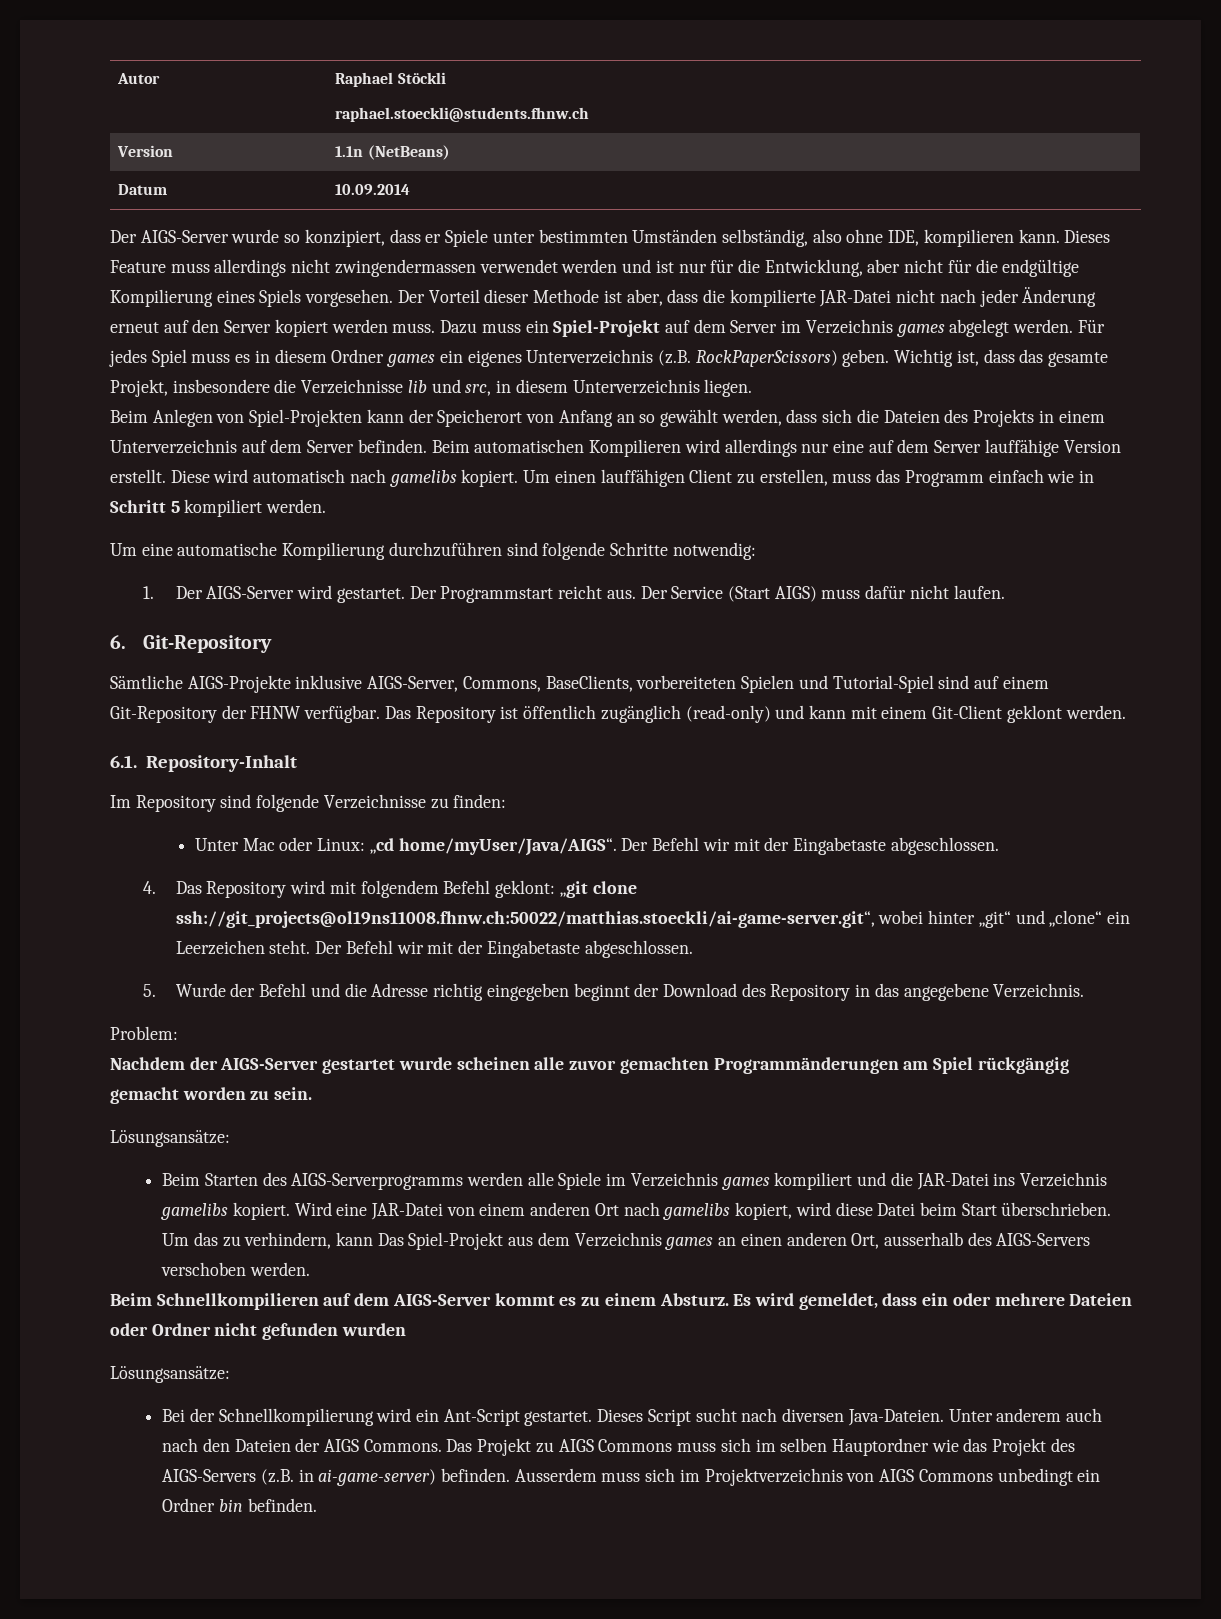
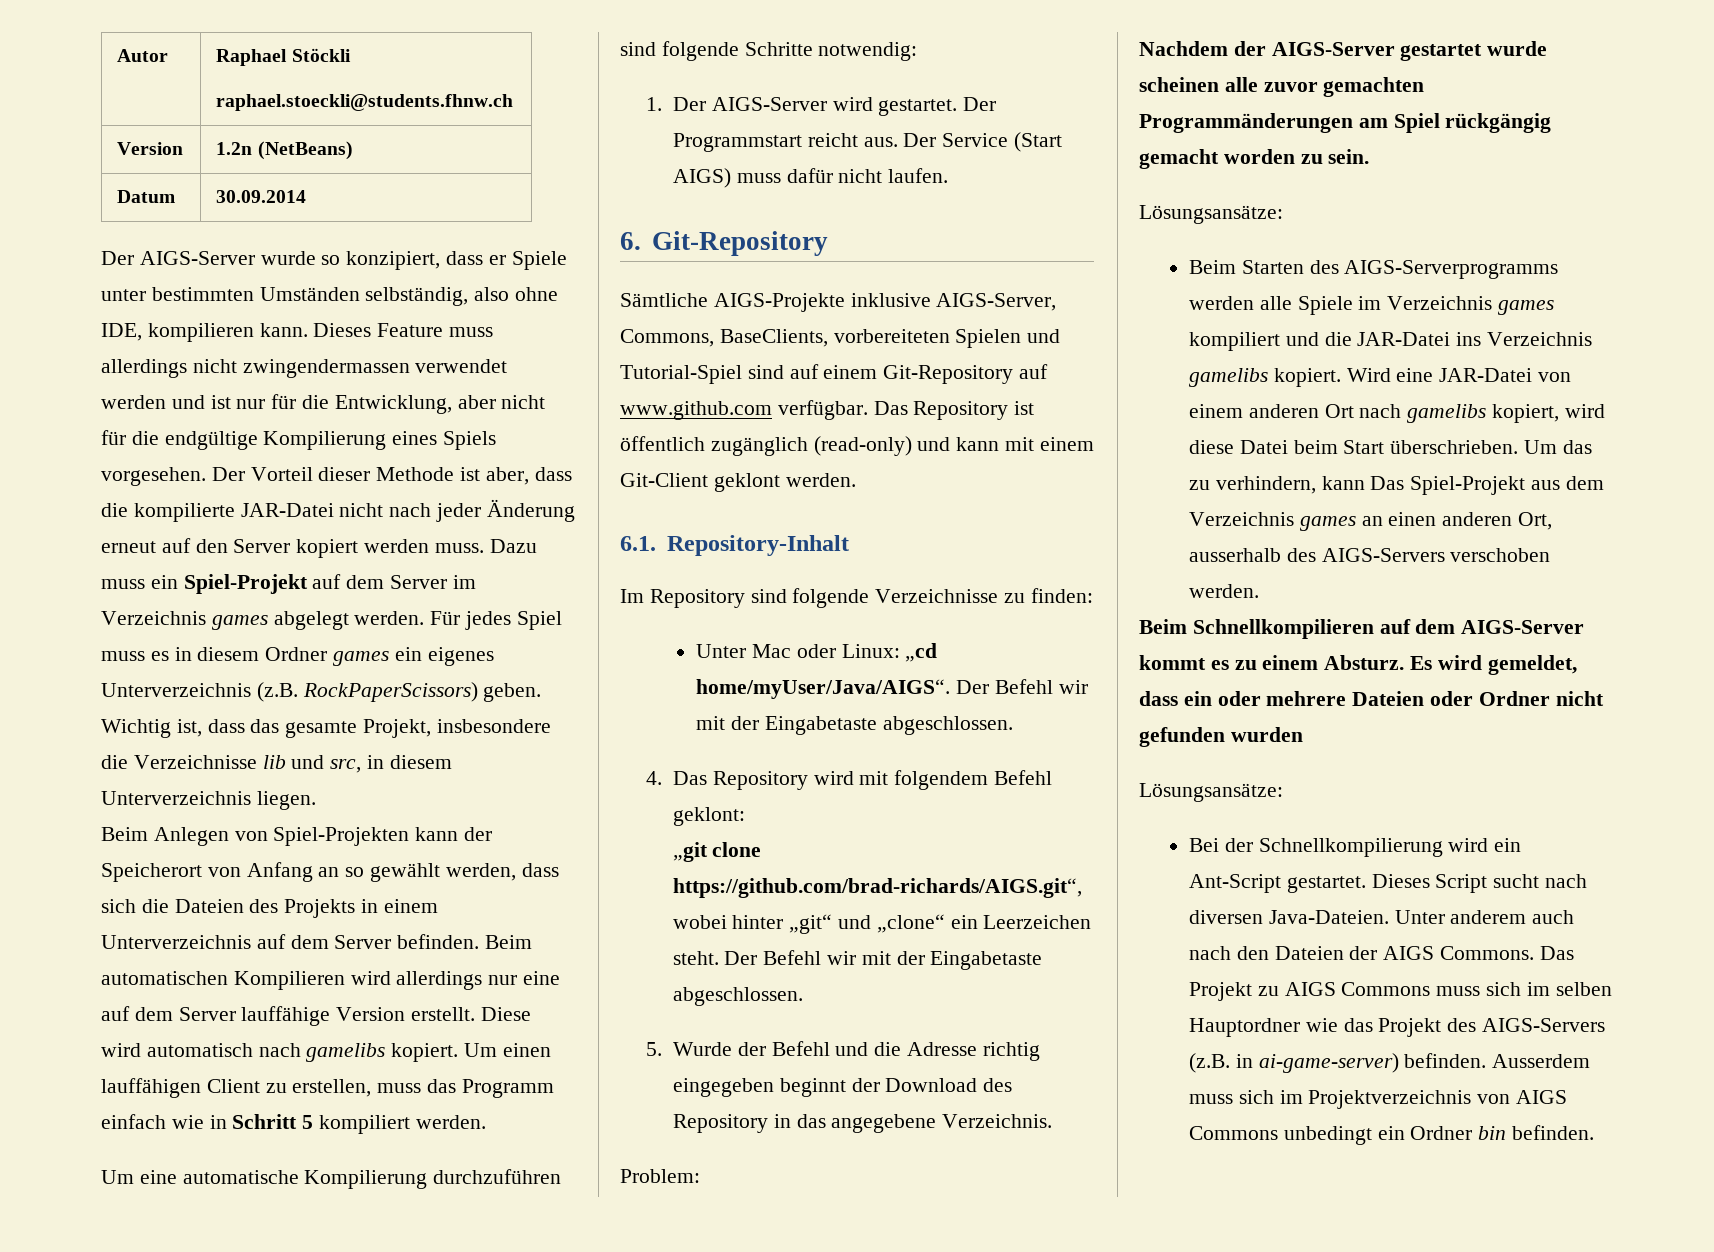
[335,146,364,157] 1.1n -> [216,142,253,155] 1.2n
[335,184,411,195] 10.09.2014 -> [216,190,307,203] 30.09.2014
[221,705,301,719] der FHNW -> [1019,364,1049,379] [620,401,772,420] auf www.github.com
(556, 889) none -> (746, 816) //
[175,911,875,928] ssh://git_projects@ol19ns11008.fhnw.ch:50022/matthias.stoeckli/ai-game-server.git“, -> [672,878,1082,898] https://github.com/brad-richards/AIGS.git“,

